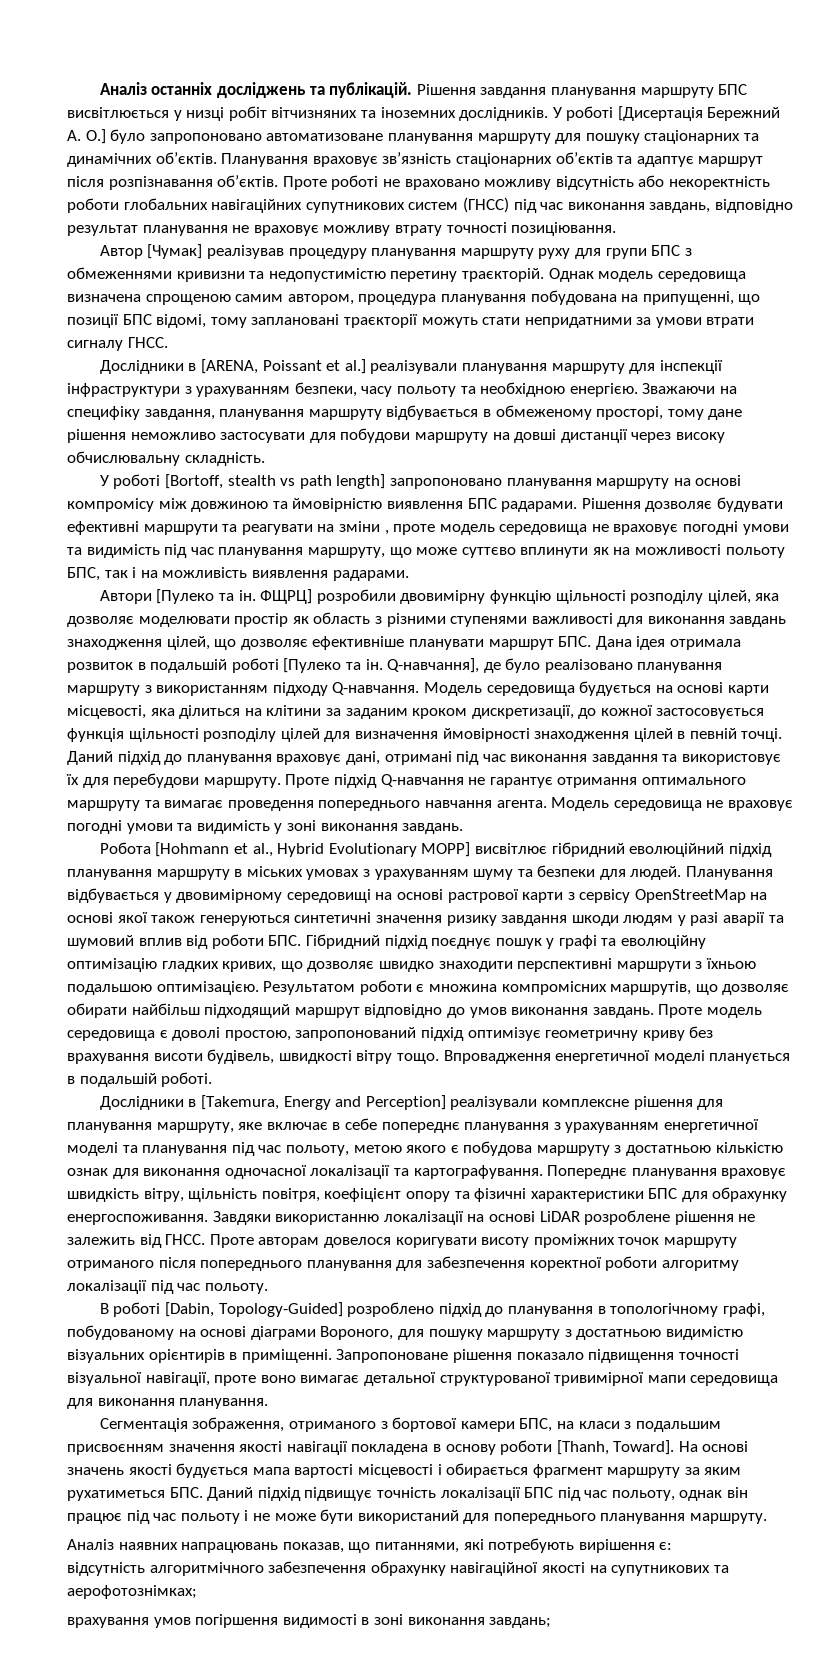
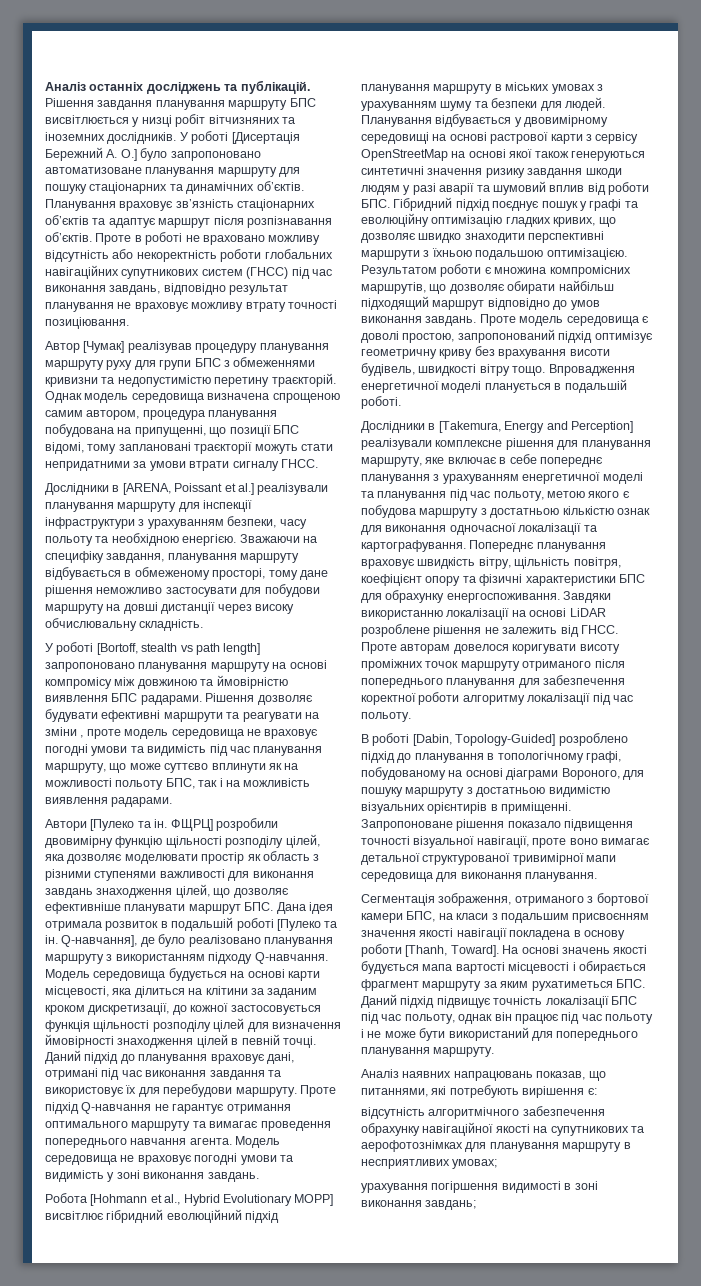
(327, 183) none -> [134,235,142,242] в
[67,1585,197,1599] [67,1617,191,1628] аерофотознімках; // врахування умов -> [361,1140,631,1152] [361,1159,498,1169] [361,1183,428,1193] аерофотознімках для планування маршруту в несприятливих умовах; // урахування

